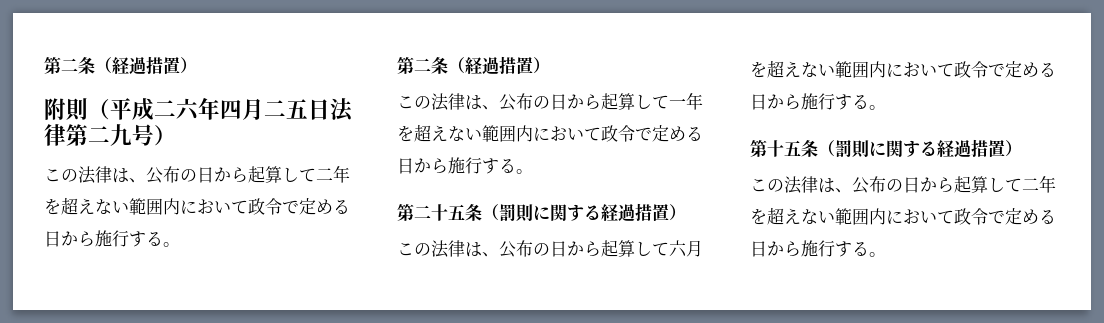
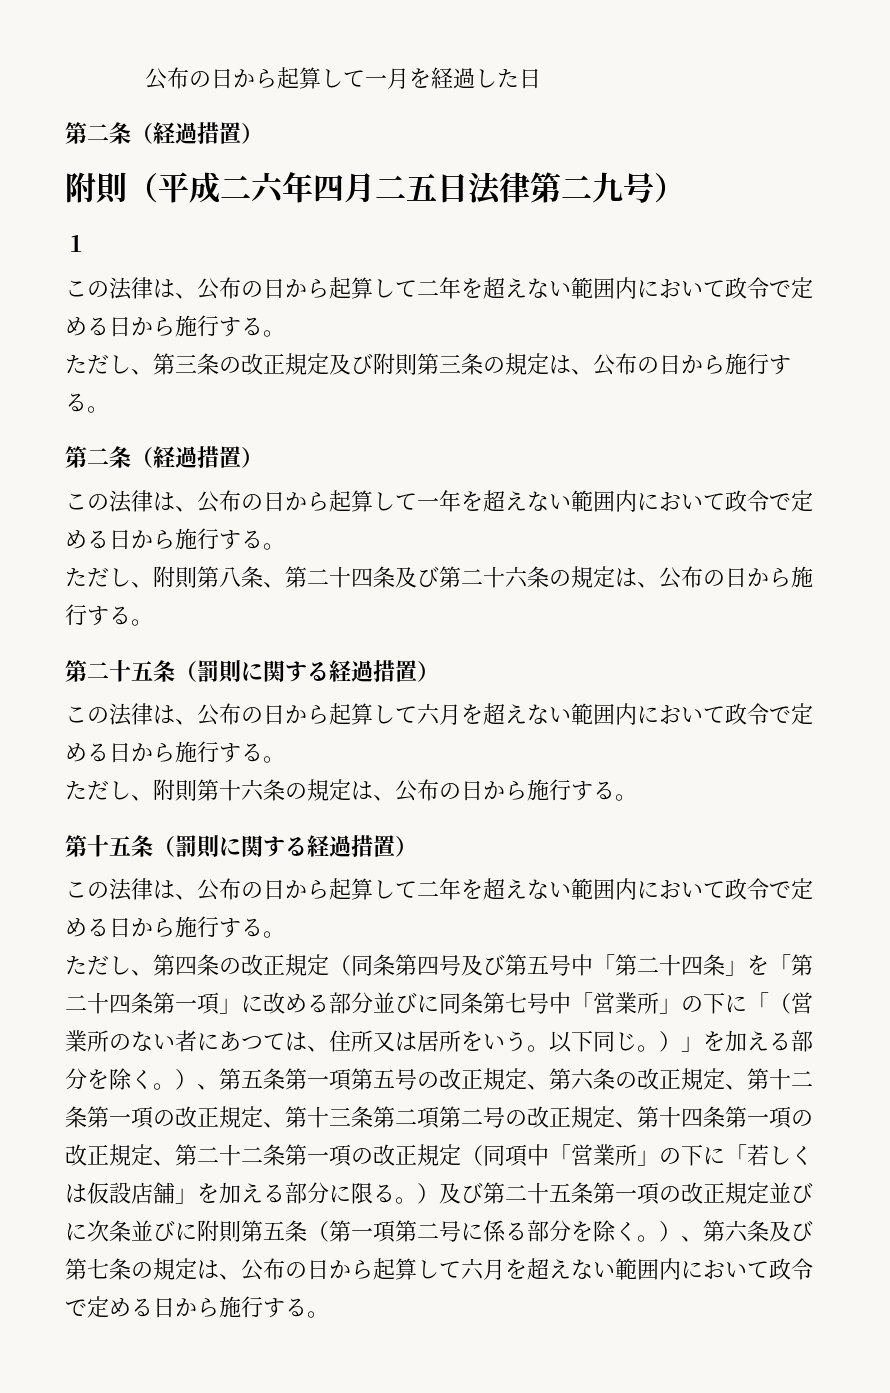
(44, 65) none -> [145,67,542,90] 公布の日から起算して一月を経過した日 //
(176, 135) none -> [65,235,87,252] // １
(180, 244) none -> [65,353,791,376] [65,393,109,413] // ただし、第三条の改正規定及び附則第三条の規定は、公布の日から施行する。
(533, 171) none -> [65,566,813,589] [65,604,153,626] // ただし、附則第八条、第二十四条及び第二十六条の規定は、公布の日から施行する。
(886, 107) none -> [65,779,637,802] // ただし、附則第十六条の規定は、公布の日から施行する。
(886, 254) none -> [65,954,813,976] [65,992,813,1015] [65,1030,813,1053] [65,1068,813,1091] [65,1106,813,1129] [65,1144,813,1167] [65,1182,813,1205] [65,1220,813,1243] [65,1258,813,1281] [65,1296,329,1318] // ただし、第四条の改正規定（同条第四号及び第五号中「第二十四条」を「第二十四条第一項」に改める部分並びに同条第七号中「営業所」の下に「（営業所のない者にあつては、住所又は居所をいう。以下同じ。）」を加える部分を除く。）、第五条第一項第五号の改正規定、第六条の改正規定、第十二条第一項の改正規定、第十三条第二項第二号の改正規定、第十四条第一項の改正規定、第二十二条第一項の改正規定（同項中「営業所」の下に「若しくは仮設店舗」を加える部分に限る。）及び第二十五条第一項の改正規定並びに次条並びに附則第五条（第一項第二号に係る部分を除く。）、第六条及び第七条の規定は、公布の日から起算して六月を超えない範囲内において政令で定める日から施行する。

